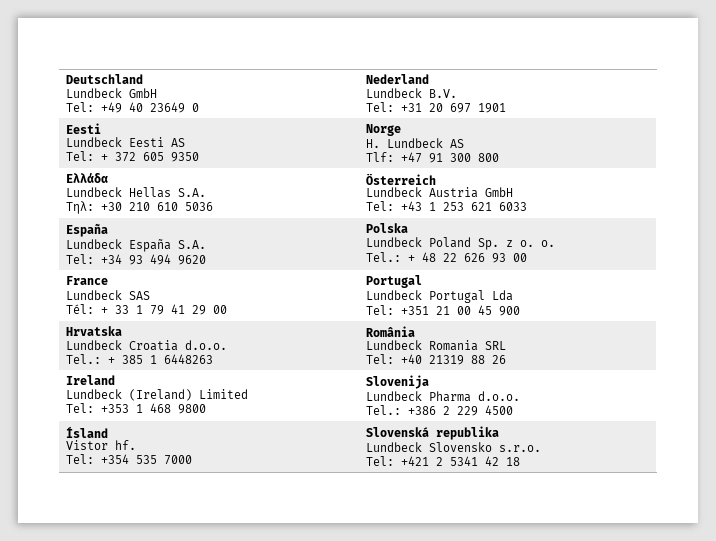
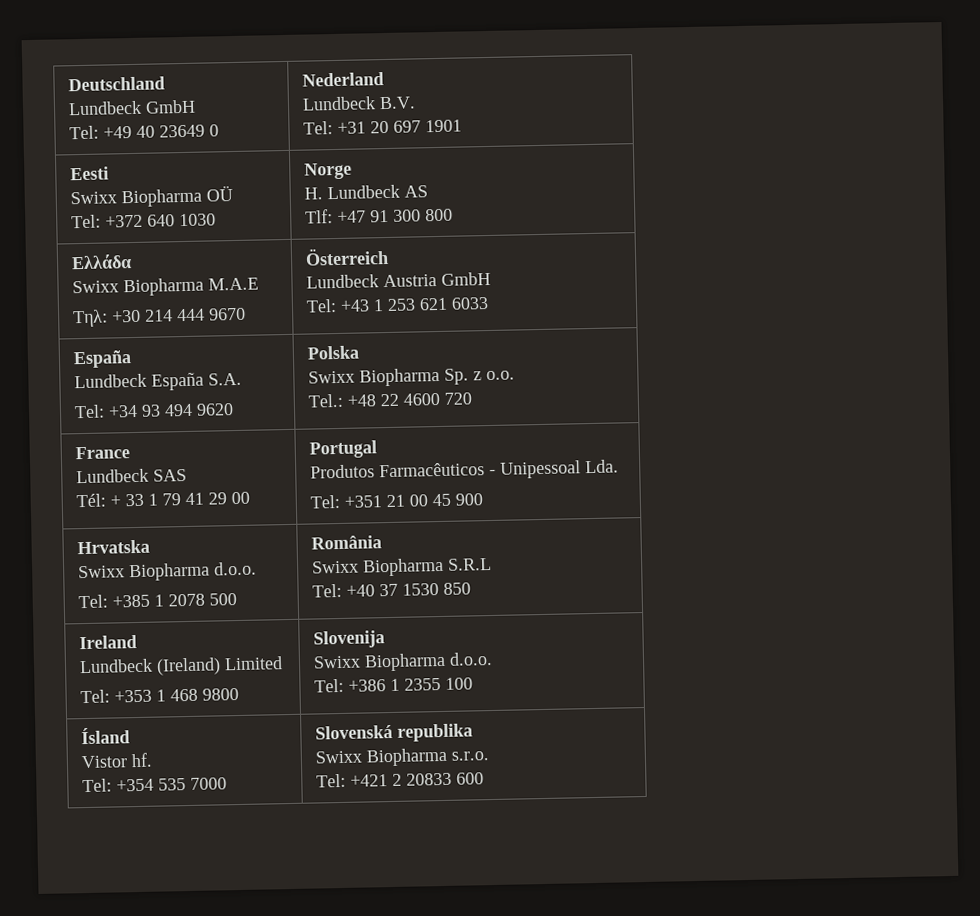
[65,137,185,147] [65,151,199,162] Lundbeck Eesti AS // Tel: + 372 605 9350 -> [69,186,233,208] [70,213,216,229] Swixx Biopharma OÜ // Tel: +372 640 1030
[65,187,206,198] Lundbeck Hellas S.A. -> [71,277,259,297] Swixx Biopharma Μ.Α.Ε
[128,202,213,211] 210 610 5036 -> [144,307,246,322] 214 444 9670
[365,237,555,250] [365,252,527,263] Lundbeck Poland Sp. z o. o. // Tel.: + 48 22 626 93 00 -> [307,367,515,387] [307,392,472,408] Swixx Biopharma Sp. z o.o. // Tel.: +48 22 4600 720
[365,290,513,303] Lundbeck Portugal Lda -> [309,459,619,479] Produtos Farmacêuticos - Unipessoal Lda.
[65,340,227,351] [65,354,213,364] [365,326,415,337] [365,340,506,351] Lundbeck Croatia d.o.o. // Tel.: + 385 1 6448263 | România // Lundbeck Romania SRL -> [77,561,257,582] [77,593,237,609] [310,535,382,550] [311,557,492,577] Swixx Biopharma d.o.o. // Tel: +385 1 2078 500 | România // Swixx Biopharma S.R.L
[428,355,506,365] 21319 88 26 -> [378,582,471,597] 37 1530 850
[365,391,520,402] [365,405,513,416] Lundbeck Pharma d.o.o. // Tel.: +386 2 229 4500 -> [312,652,493,672] [313,677,473,693] Swixx Biopharma d.o.o. // Tel: +386 1 2355 100
[365,442,492,452] Lundbeck Slovensko -> [314,747,448,767] Swixx Biopharma
[449,456,520,466] 5341 42 18 -> [405,772,484,786] 20833 600

